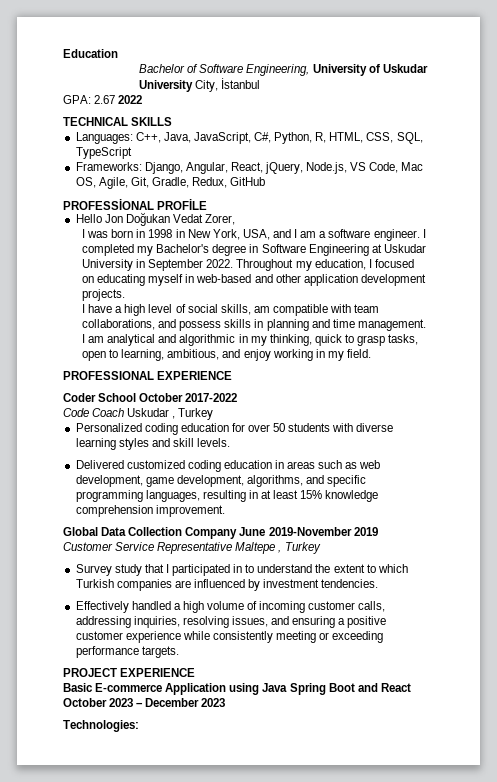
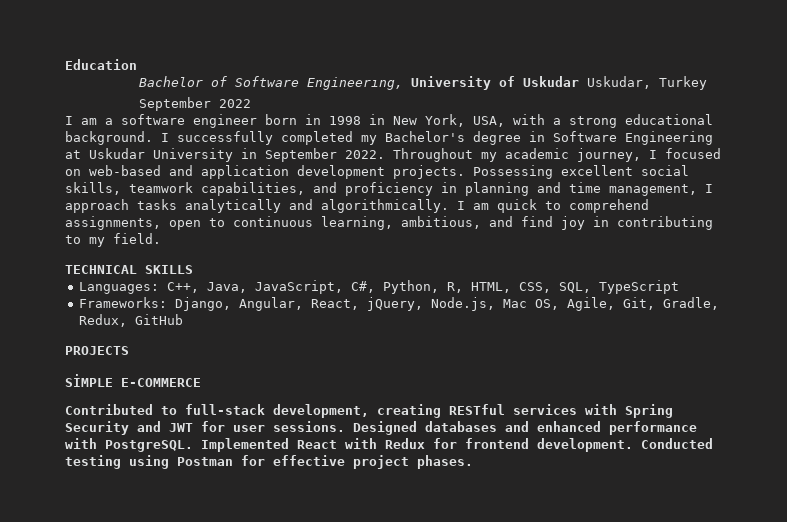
[246,64,310,76] Engineering, -> [307,77,404,90] Engineerıng,
[139,78,261,92] [63,95,143,104] University City, İstanbul // GPA: 2.67 2022 -> [587,76,708,90] [139,97,252,111] [65,114,713,128] [65,131,713,145] [65,148,721,162] [65,165,689,179] [65,182,713,196] [65,199,649,213] [65,216,713,230] [65,233,161,247] Uskudar, Turkey // September 2022 // I am a software engineer born in 1998 in New York, USA, with a strong educational background. I successfully completed my Bachelor's degree in Software Engineering at Uskudar University in September 2022. Throughout my academic journey, I focused on web-based and application development projects. Possessing excellent social skills, teamwork capabilities, and proficiency in planning and time management, I approach tasks analytically and algorithmically. I am quick to comprehend assignments, open to continuous learning, ambitious, and find joy in contributing to my field.
[350,162,399,173] VS Code, -> (495, 304) none
[63,198,208,210] [75,212,236,226] [82,229,426,241] [82,244,426,256] [82,259,414,271] [82,274,426,286] [82,289,126,301] [82,304,380,316] [82,319,426,331] [82,334,419,346] [82,349,371,361] [63,371,233,380] [63,393,238,402] [63,408,214,420] [75,423,394,435] [75,438,231,450] [75,460,381,472] [75,475,367,487] [75,490,379,502] [75,505,225,517] [63,527,378,539] [63,542,321,554] [75,564,408,576] [75,579,379,591] [75,601,386,613] [75,616,387,628] [75,631,384,643] [75,646,179,658] [63,668,196,677] [63,683,411,695] [63,698,226,707] [63,720,139,732] PROFESSİONAL PROFİLE // Hello Jon Doğukan Vedat Zorer, // I was born in 1998 in New York, USA, and I am a software engineer. I completed my Bachelor's degree in Software Engineering at Uskudar University in September 2022. Throughout my education, I focused on educating myself in web-based and other application development projects. // I have a high level of social skills, am compatible with team collaborations, and possess skills in planning and time management. I am analytical and algorithmic in my thinking, quick to grasp tasks, open to learning, ambitious, and enjoy working in my field. // PROFESSIONAL EXPERIENCE // Coder School October 2017-2022 // Code Coach Uskudar , Turkey // Personalized coding education for over 50 students with diverse learning styles and skill levels. // Delivered customized coding education in areas such as web development, game development, algorithms, and specific programming languages, resulting in at least 15% knowledge comprehension improvement. // Global Data Collection Company June 2019-November 2019 Customer Service Representative Maltepe , Turkey // Survey study that I participated in to understand the extent to which Turkish companies are influenced by investment tendencies. // Effectively handled a high volume of incoming customer calls, addressing inquiries, resolving issues, and ensuring a positive customer experience while consistently meeting or exceeding performance targets. // PROJECT EXPERIENCE // Basic E-commerce Application using Java Spring Boot and React October 2023 – December 2023 // Technologies: -> [65,346,129,355] [65,374,201,387] [65,404,673,418] [65,421,697,435] [65,438,713,452] [65,455,473,469] PROJECTS // SİMPLE E-COMMERCE // Contributed to full-stack development, creating RESTful services with Spring Security and JWT for user sessions. Designed databases and enhanced performance with PostgreSQL. Implemented React with Redux for frontend development. Conducted testing using Postman for effective project phases.

